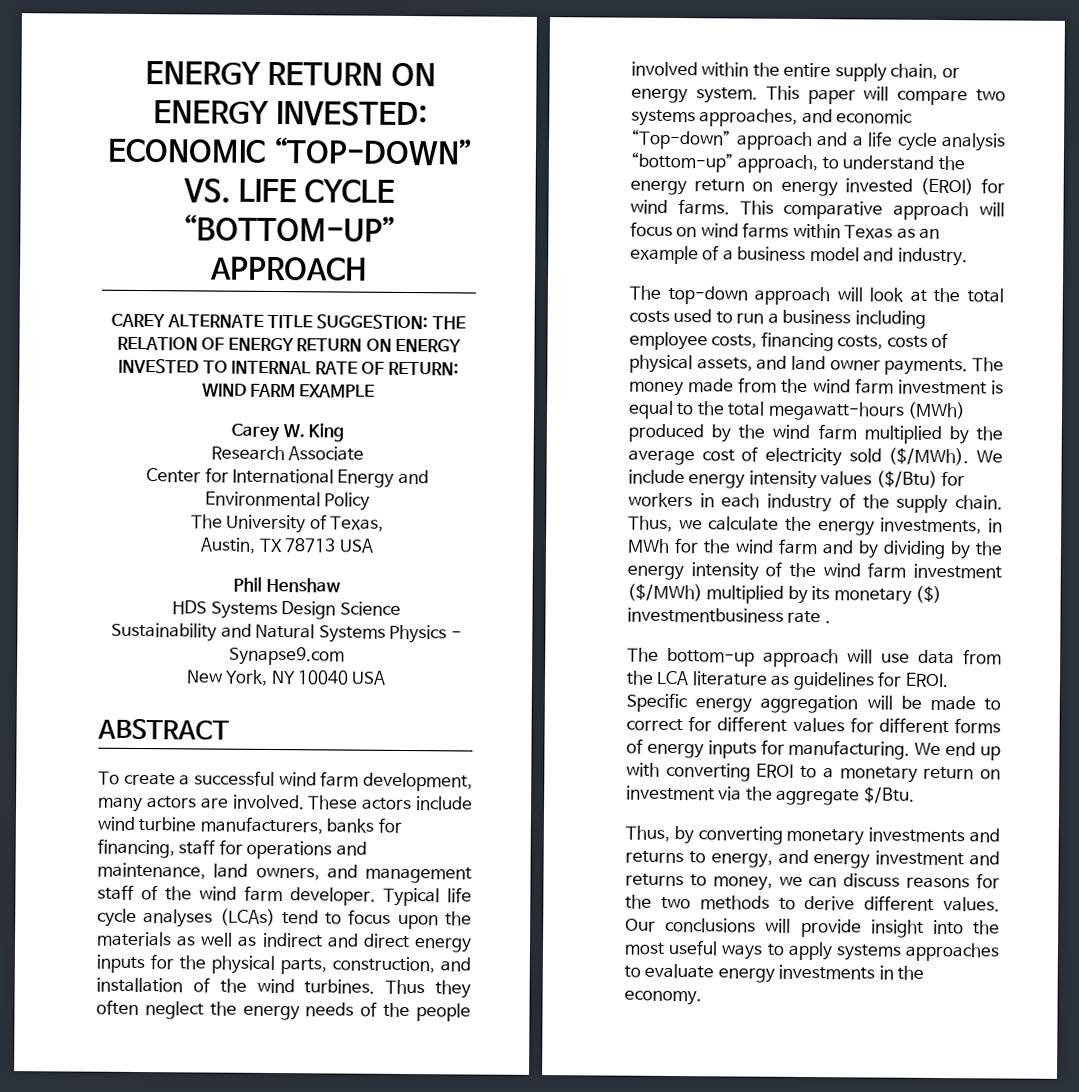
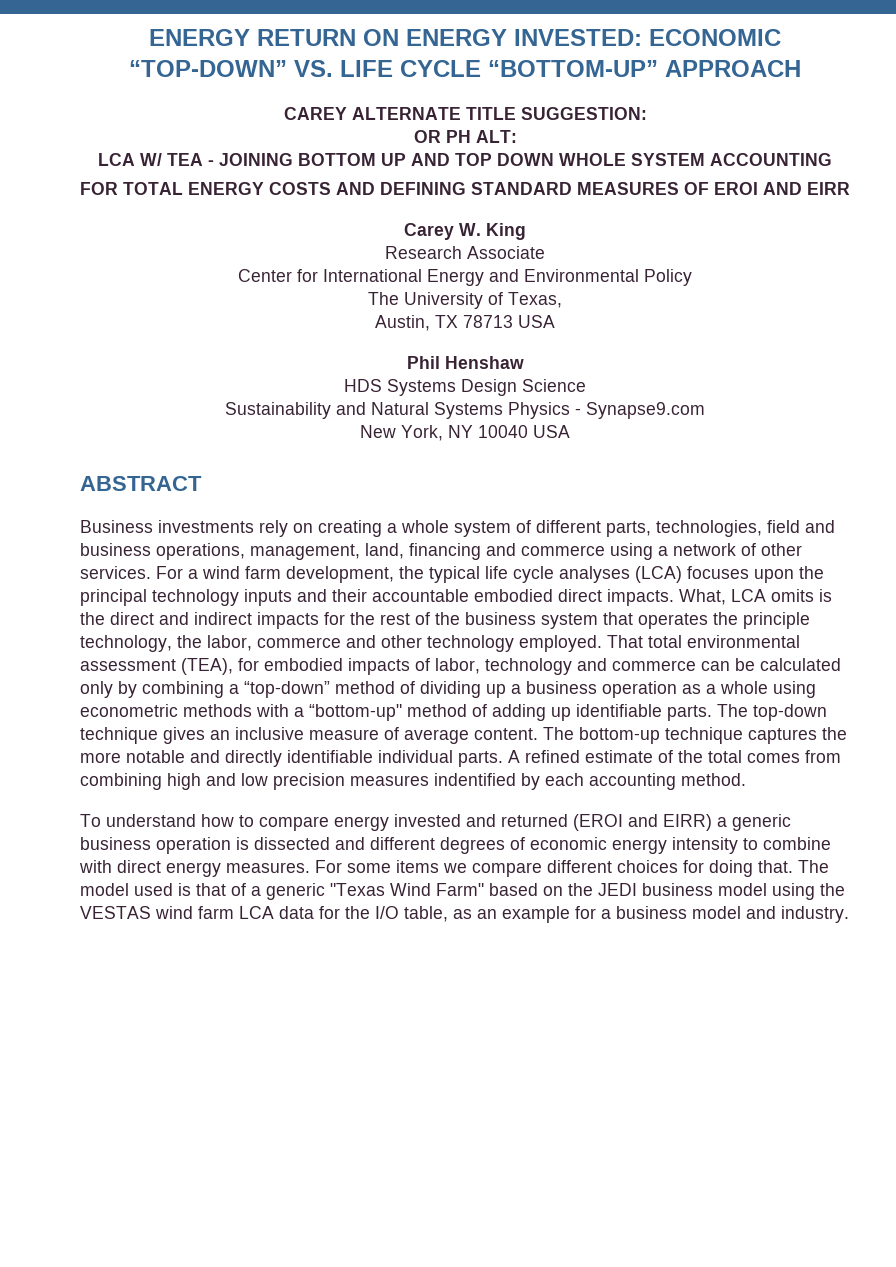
[431,316,466,330] [116,336,462,353] [118,358,459,376] [201,383,376,398] THE RELATION OF ENERGY RETURN ON ENERGY INVESTED TO INTERNAL RATE OF RETURN: WIND FARM EXAMPLE -> [413,130,517,143] [98,153,832,166] [80,182,850,195] // OR PH ALT: // LCA W/ TEA - JOINING BOTTOM UP AND TOP DOWN WHOLE SYSTEM ACCOUNTING // FOR TOTAL ENERGY COSTS AND DEFINING STANDARD MEASURES OF EROI AND EIRR
[98,770,473,792] [97,794,473,813] [97,816,402,835] [97,838,367,860] [97,862,473,884] [97,884,472,907] [97,908,472,930] [96,931,472,953] [96,954,472,975] [96,977,471,999] [96,999,471,1022] [631,61,960,82] [631,85,1006,106] [631,108,914,127] [630,129,1007,152] [630,152,965,174] [630,177,1005,197] [630,199,1005,221] [630,221,894,239] To create a successful wind farm development, many actors are involved. These actors include wind turbine manufacturers, banks for financing, staff for operations and maintenance, land owners, and management staff of the wind farm developer. Typical life cycle analyses (LCAs) tend to focus upon the materials as well as indirect and direct energy inputs for the physical parts, construction, and installation of the wind turbines. Thus they often neglect the energy needs of the people involved within the entire supply chain, or energy system. This paper will compare two systems approaches, and economic “Top-down” approach and a life cycle analysis “bottom-up” approach, to understand the energy return on energy invested (EROI) for wind farms. This comparative approach will focus on wind farms within Texas -> [80,520,835,537] [80,543,802,560] [80,566,824,583] [80,589,832,606] [80,612,810,629] [80,635,800,652] [80,658,841,675] [80,681,816,698] [80,704,827,721] [80,727,847,744] [80,750,841,767] [80,773,746,790] [80,814,791,831] [80,837,831,854] [79,860,829,877] [80,883,845,900] [80,906,448,922] Business investments rely on creating a whole system of different parts, technologies, field and business operations, management, land, financing and commerce using a network of other services. For a wind farm development, the typical life cycle analyses (LCA) focuses upon the principal technology inputs and their accountable embodied direct impacts. What, LCA omits is the direct and indirect impacts for the rest of the business system that operates the principle technology, the labor, commerce and other technology employed. That total environmental assessment (TEA), for embodied impacts of labor, technology and commerce can be calculated only by combining a “top-down” method of dividing up a business operation as a whole using econometric methods with a “bottom-up" method of adding up identifiable parts. The top-down technique gives an inclusive measure of average content. The bottom-up technique captures the more notable and directly identifiable individual parts. A refined estimate of the total comes from combining high and low precision measures indentified by each accounting method. // To understand how to compare energy invested and returned (EROI and EIRR) a generic business operation is dissected and different degrees of economic energy intensity to combine with direct energy measures. For some items we compare different choices for doing that. The model used is that of a generic "Texas Wind Farm" based on the JEDI business model using the VESTAS wind farm LCA data for the I/O table,
[702,245,720,261] of -> [575,906,596,919] for
[629,285,1004,306] [629,309,926,329] [629,331,949,352] [629,354,1004,376] [629,377,1004,397] [628,400,967,421] [628,423,1003,445] [628,446,1003,467] [628,469,966,490] [628,492,1003,514] [628,515,1003,536] [627,538,1003,560] [627,561,1002,581] [627,583,943,605] [627,607,831,624] [627,647,1002,668] [626,670,949,691] [626,692,1001,714] [626,716,1001,734] [626,738,1001,761] [626,762,1001,783] [626,785,915,806] [625,825,1001,846] [625,849,1001,869] [625,873,1000,891] [625,894,1000,912] [625,917,1000,938] [624,939,1000,962] [624,963,925,983] [624,990,702,1006] // The top-down approach will look at the total costs used to run a business including employee costs, financing costs, costs of physical assets, and land owner payments. The money made from the wind farm investment is equal to the total megawatt-hours (MWh) produced by the wind farm multiplied by the average cost of electricity sold ($/MWh). We include energy intensity values ($/Btu) for workers in each industry of the supply chain. Thus, we calculate the energy investments, in MWh for the wind farm and by dividing by the energy intensity of the wind farm investment ($/MWh) multiplied by its monetary ($) investmentbusiness rate . // The bottom-up approach will use data from the LCA literature as guidelines for EROI. Specific energy aggregation will be made to correct for different values for different forms of energy inputs for manufacturing. We end up with converting EROI to a monetary return on investment via the aggregate $/Btu. // Thus, by converting monetary investments and returns to energy, and energy investment and returns to money, we can discuss reasons for the two methods to derive different values. Our conclusions will provide insight into the most useful ways to apply systems approaches to evaluate energy investments in the economy. -> (849, 914) none

